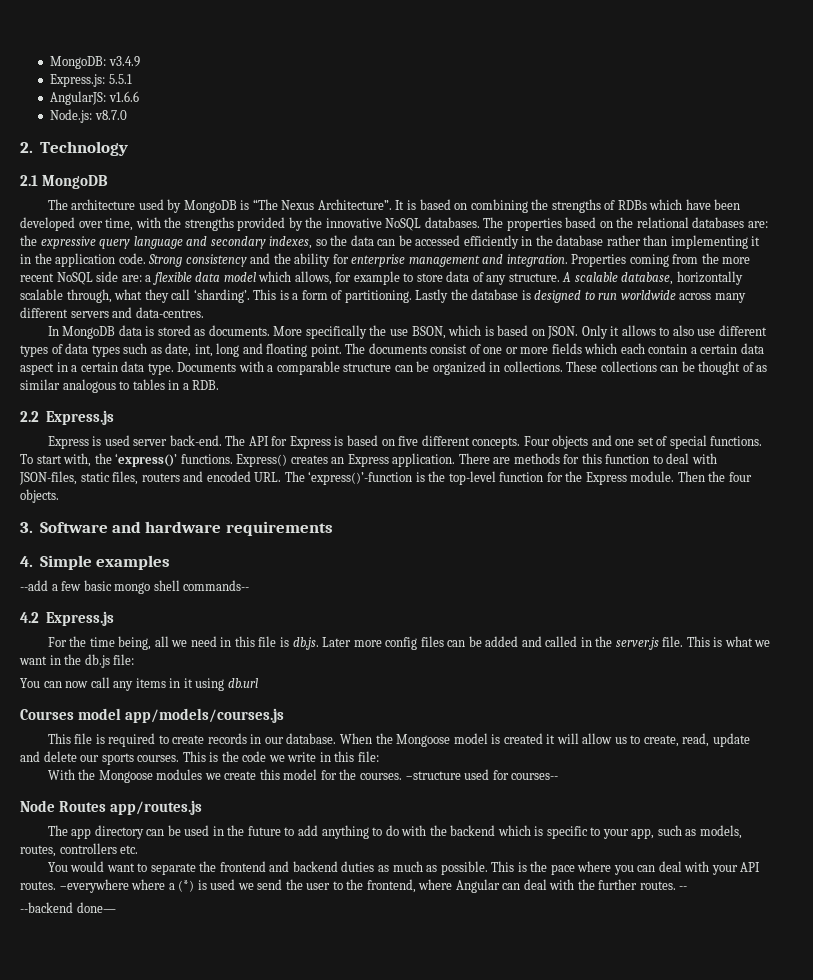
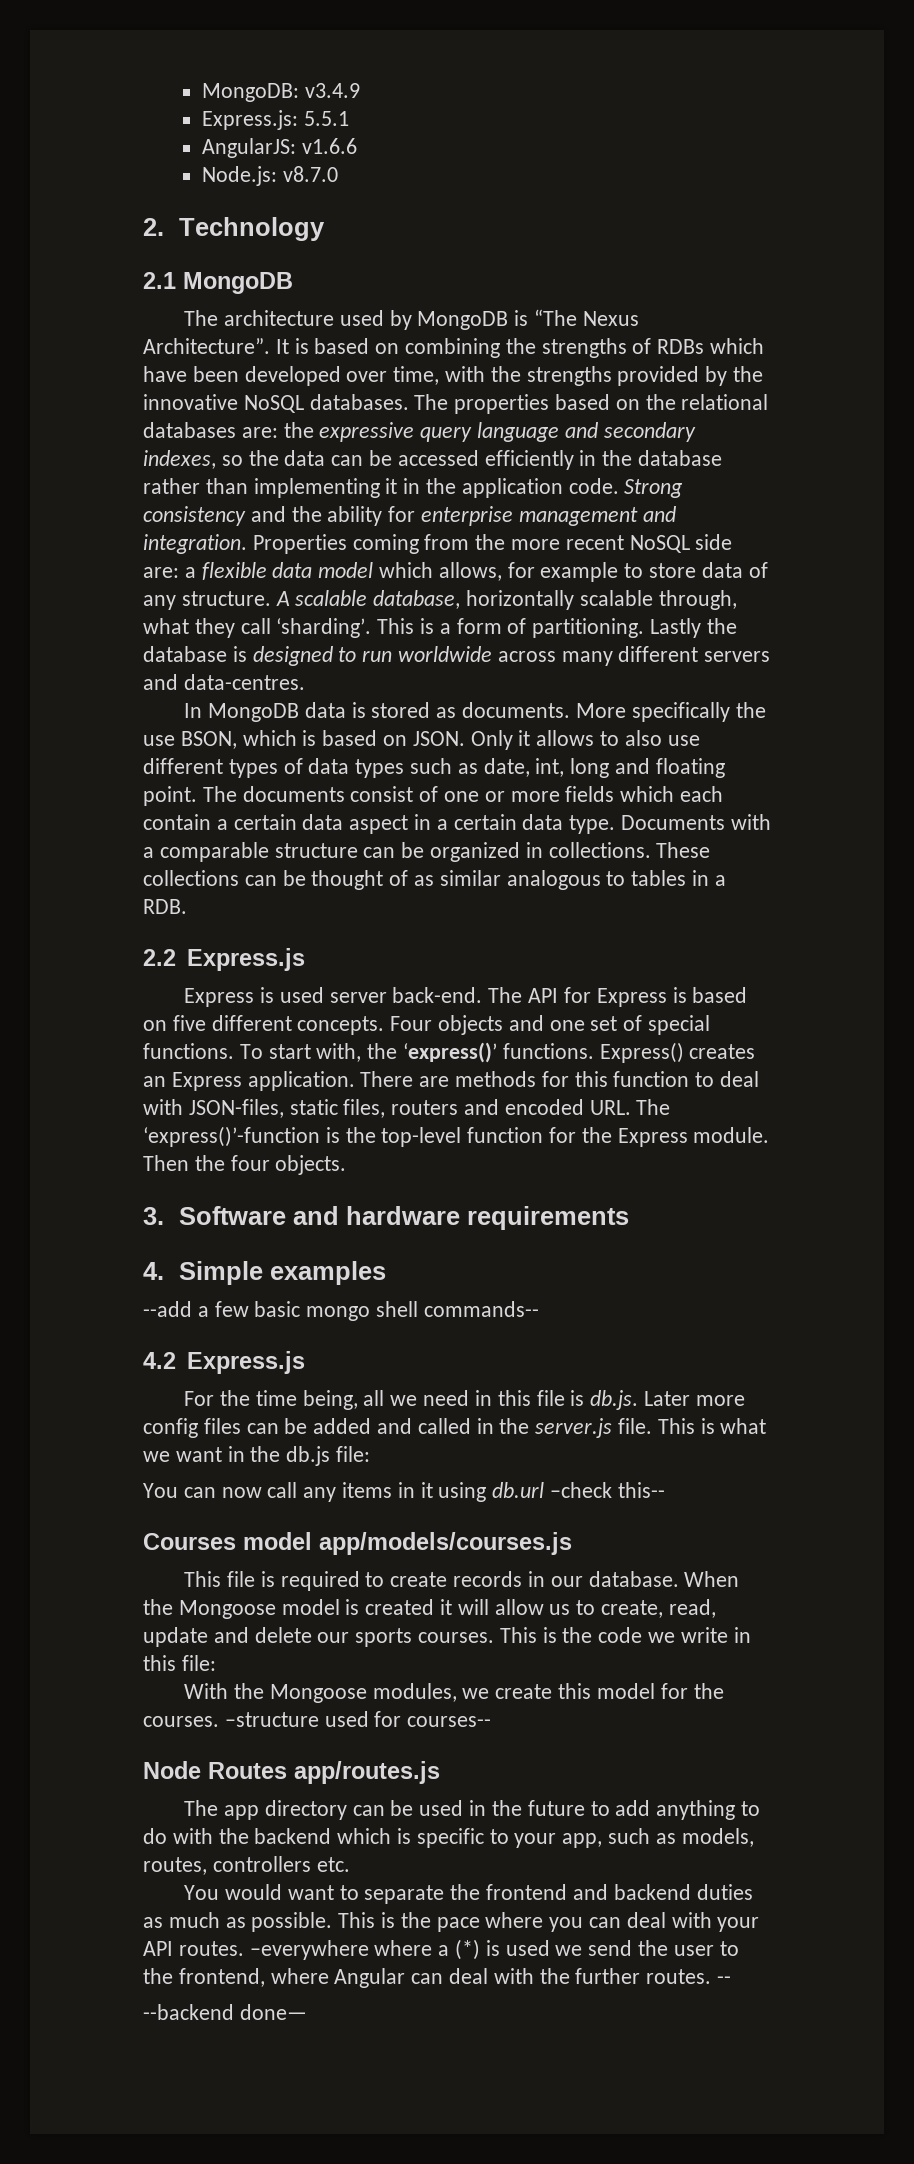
(258, 683) none -> [550,1482,665,1498] –check this--
[156,769,203,780] modules -> [372,1683,457,1702] modules,

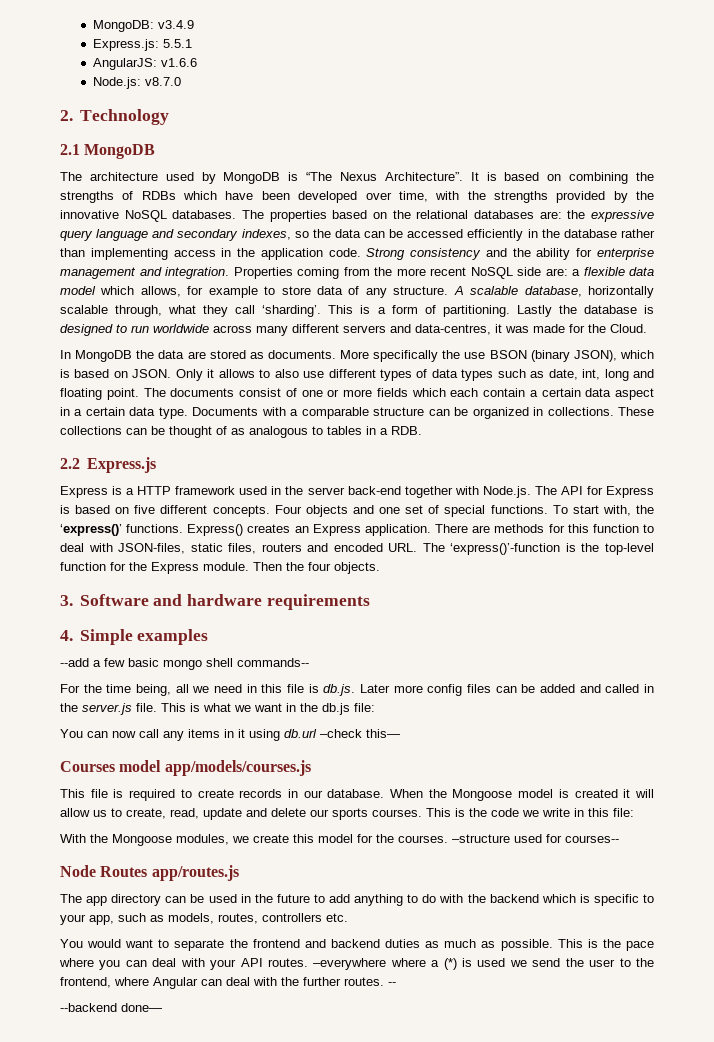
[385,478,398,494] it -> [173,250,216,257] access
[183,674,305,690] data-centres. -> [415,324,647,335] data-centres, it was made for the Cloud.
[304,702,366,718] data is -> [136,350,206,359] the data are
[180,731,237,749] BSON, -> [489,350,617,362] BSON (binary JSON),
[439,870,501,886] similar -> (245, 431) none
[279,987,483,1003] used server back-end. -> [126,486,531,498] a HTTP framework used in the server back-end together with Node.js.
[143,1351,305,1374] // 4.2 Express.js -> (309, 662) none
[617,1482,665,1498] this-- -> [366,729,400,738] this—

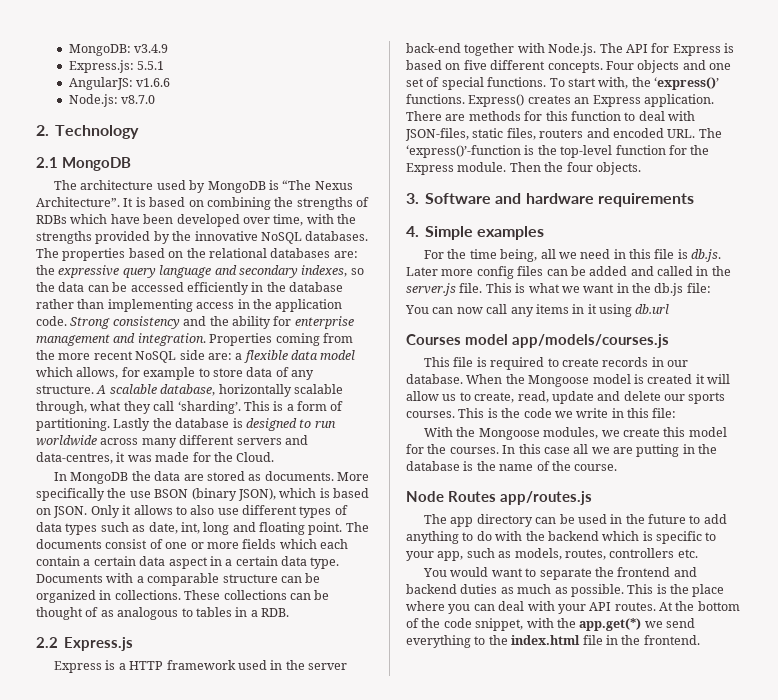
[60,658,309,670] // --add a few basic mongo shell commands-- -> (545, 233) none
[320,729,400,738] –check this— -> (670, 309) none
[452,834,619,843] –structure used for courses-- -> [502,444,718,457] [406,461,618,471] In this case all we are putting in the database is the name of the course.
[626,941,655,951] pace -> [692,584,725,597] place
[313,958,655,970] [60,977,396,989] [60,1003,162,1012] –everywhere where a (*) is used we send the user to the frontend, where Angular can deal with the further routes. -- // --backend done— -> [659,601,740,611] [406,618,695,631] [406,635,700,648] At the bottom of the code snippet, with the app.get(*) we send everything to the index.html file in the frontend.

